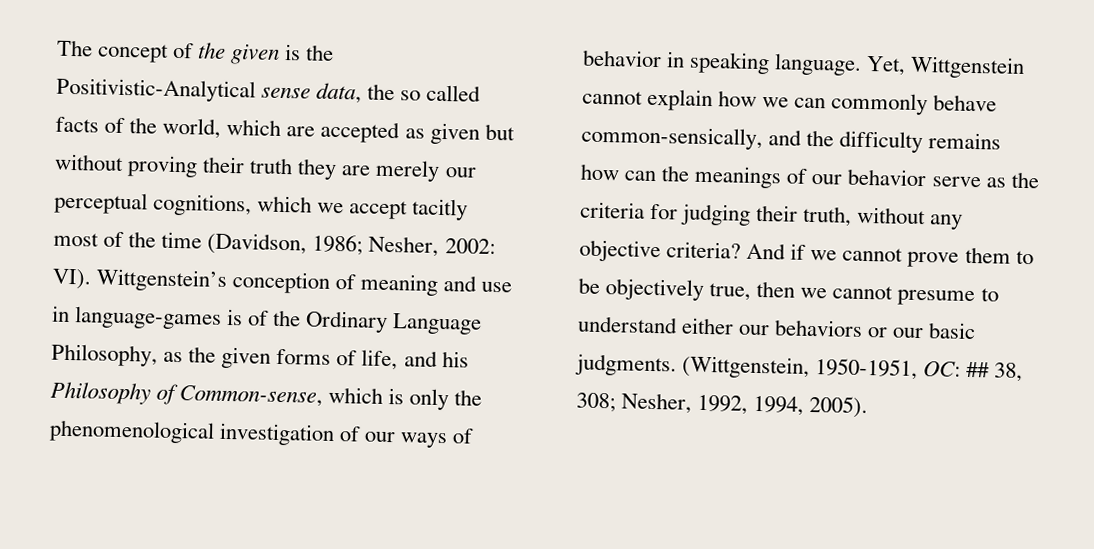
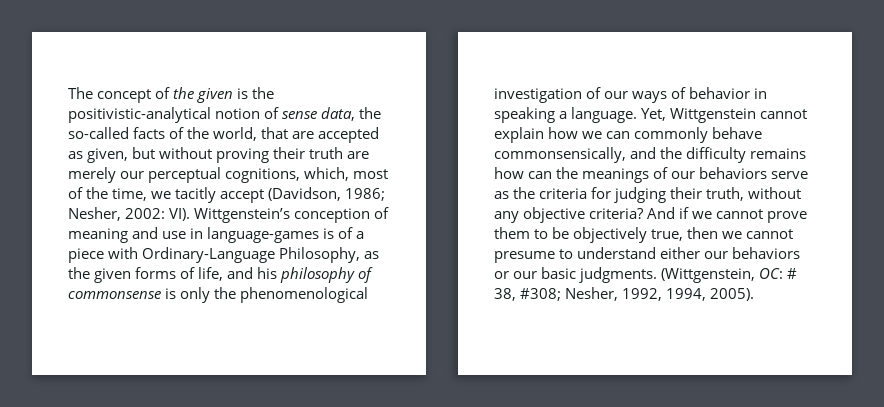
[56,77,256,103] Positivistic-Analytical -> [68,107,280,123] positivistic-analytical notion of
[400,84,482,102] so called -> [68,127,129,139] so-called
[226,118,282,136] which -> [261,127,289,139] that
[429,122,480,145] given -> [87,148,129,163] given,
[297,158,338,181] they -> (344, 153) none
[257,195,469,221] [53,231,203,249] which we accept tacitly most of the time -> [304,167,389,181] [68,187,265,203] which, most of the time, we tacitly accept
[272,309,483,335] the Ordinary Language -> [356,231,365,239] [68,247,276,263] a piece with Ordinary-Language
[50,381,384,407] Philosophy of Common-sense, which -> [280,267,374,283] [68,291,161,299] philosophy of commonsense
(771, 63) none -> [559,111,568,119] a
[581,125,763,151] common-sensically, -> [494,147,626,163] commonsensically,
[847,168,928,187] behavior -> [699,167,768,179] behaviors
[815,358,1024,382] [576,392,616,413] 1950-1951, OC: ## 38, 308; -> [759,268,798,279] [494,288,562,301] OC: # 38, #308;

